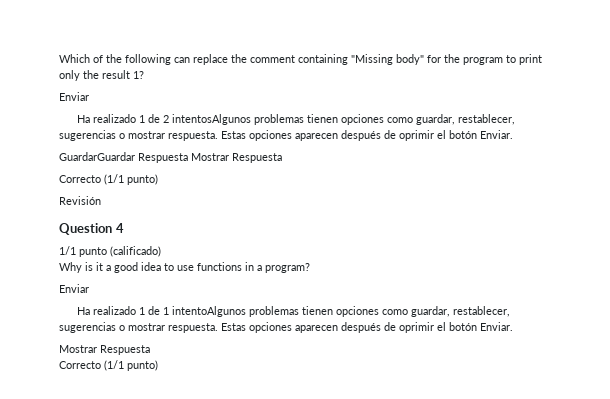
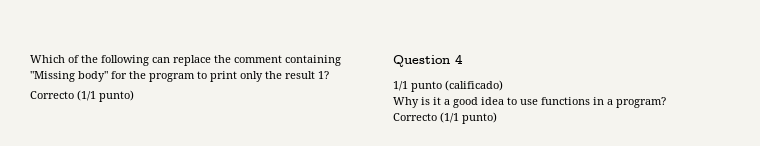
[59,92,89,101] [77,114,516,125] [59,130,513,141] [59,152,282,163] [59,174,158,185] [59,196,101,205] // Enviar // Ha realizado 1 de 2 intentosAlgunos problemas tienen opciones como guardar, restablecer, sugerencias o mostrar respuesta. Estas opciones aparecen después de oprimir el botón Enviar. // GuardarGuardar Respuesta Mostrar Respuesta // Correcto (1/1 punto) // Revisión -> [30,90,134,102] // Correcto (1/1 punto)
[59,284,89,293] [77,306,511,317] [59,322,513,333] [59,345,150,355] // Enviar // Ha realizado 1 de 1 intentoAlgunos problemas tienen opciones como guardar, restablecer, sugerencias o mostrar respuesta. Estas opciones aparecen después de oprimir el botón Enviar. // Mostrar Respuesta -> (666, 102) none

